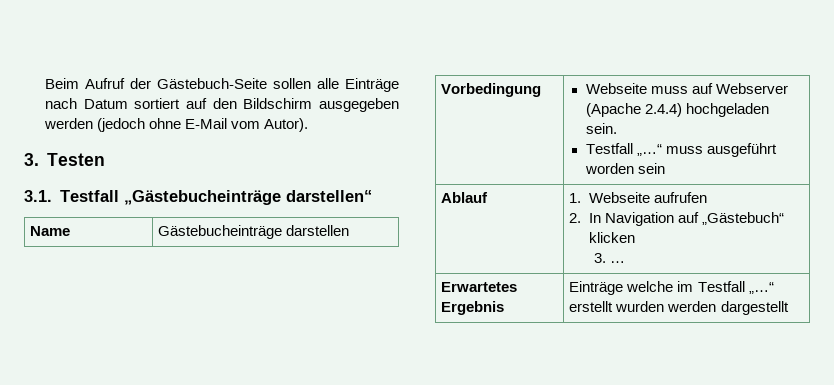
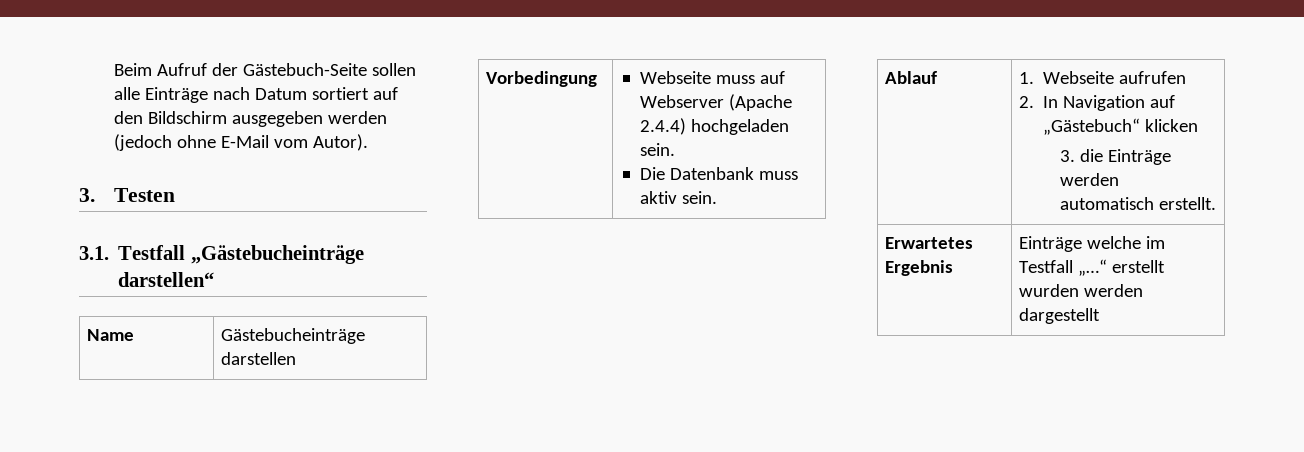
[585,143,778,157] [584,163,665,174] Testfall „…“ muss ausgeführt worden sein -> [639,167,798,180] [639,191,717,204] Die Datenbank muss aktiv sein.
[610,261,626,263] … -> [1080,149,1172,165] [1060,173,1120,186] [1060,197,1217,210] die Einträge werden automatisch erstellt.

